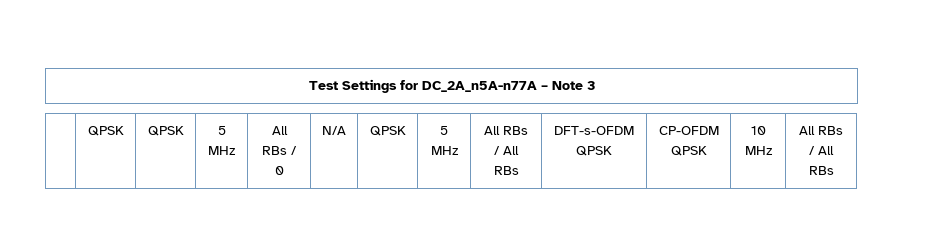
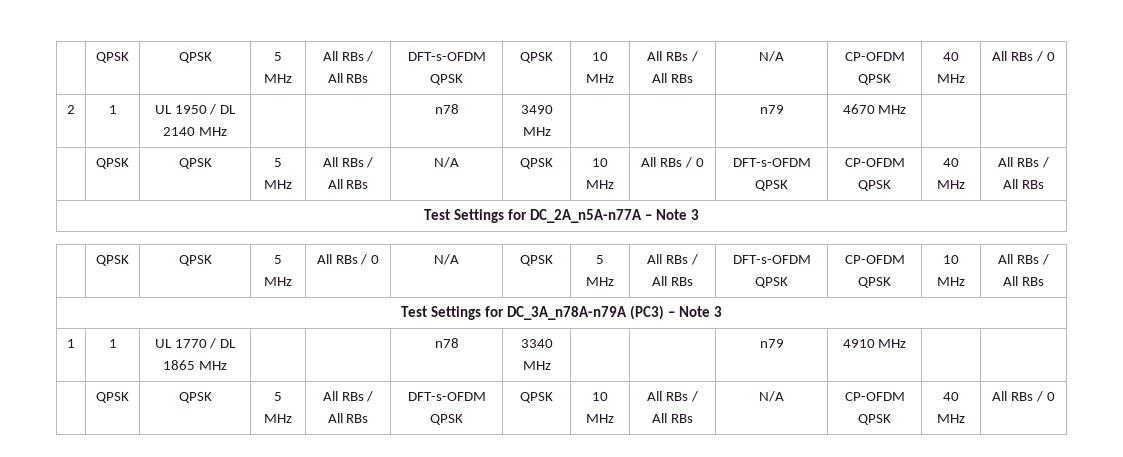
(308, 85) none -> [96,52,129,63] [178,52,212,63] [274,52,282,61] [264,74,292,83] [322,51,374,62] [327,73,369,83] [407,52,486,61] [430,74,463,85] [520,52,553,63] [592,52,608,61] [586,74,614,83] [647,51,698,62] [652,73,693,83] [759,51,784,62] [844,52,905,61] [858,74,891,85] [943,52,959,61] [937,74,965,83] [992,51,1055,62] [67,105,75,114] [108,105,117,114] [154,104,237,115] [163,127,227,136] [434,104,459,114] [520,105,553,114] [522,127,551,136] [759,105,784,114] [842,104,907,114] [96,158,129,169] [178,158,212,169] [274,158,282,167] [264,180,292,189] [322,157,374,168] [327,179,369,189] [434,157,459,168] [520,158,553,169] [592,158,608,167] [586,180,614,189] [641,157,704,168] [732,158,811,167] [755,180,788,191] [844,158,905,167] [858,180,891,191] [943,158,959,167] [937,180,965,189] [998,157,1049,168] [1003,179,1044,189] | QPSK | QPSK | 5 MHz | All RBs / All RBs | DFT-s-OFDM QPSK | QPSK | 10 MHz | All RBs / All RBs | N/A | CP-OFDM QPSK | 40 MHz | All RBs / 0 // 2 | 1 | UL 1950 / DL 2140 MHz | | | n78 | 3490 MHz | | | n79 | 4670 MHz | | // | QPSK | QPSK | 5 MHz | All RBs / All RBs | N/A | QPSK | 10 MHz | All RBs / 0 | DFT-s-OFDM QPSK | CP-OFDM QPSK | 40 MHz | All RBs / All RBs //
(834, 170) none -> [401,305,722,320] [67,339,75,348] [108,339,117,348] [154,338,237,349] [163,360,227,370] [434,338,459,348] [520,339,553,348] [522,361,551,370] [759,339,784,348] [842,339,907,348] [96,392,129,403] [178,392,212,403] [274,392,282,401] [264,414,292,423] [322,391,374,402] [327,413,369,423] [407,392,486,401] [430,414,463,425] [520,392,553,403] [592,392,608,401] [586,414,614,423] [647,391,698,402] [652,413,693,423] [759,391,784,402] [844,392,905,401] [858,414,891,425] [943,392,959,401] [937,414,965,423] [992,391,1055,402] // Test Settings for DC_3A_n78A-n79A (PC3) – Note 3 // 1 | 1 | UL 1770 / DL 1865 MHz | | | n78 | 3340 MHz | | | n79 | 4910 MHz | | // | QPSK | QPSK | 5 MHz | All RBs / All RBs | DFT-s-OFDM QPSK | QPSK | 10 MHz | All RBs / All RBs | N/A | CP-OFDM QPSK | 40 MHz | All RBs / 0

